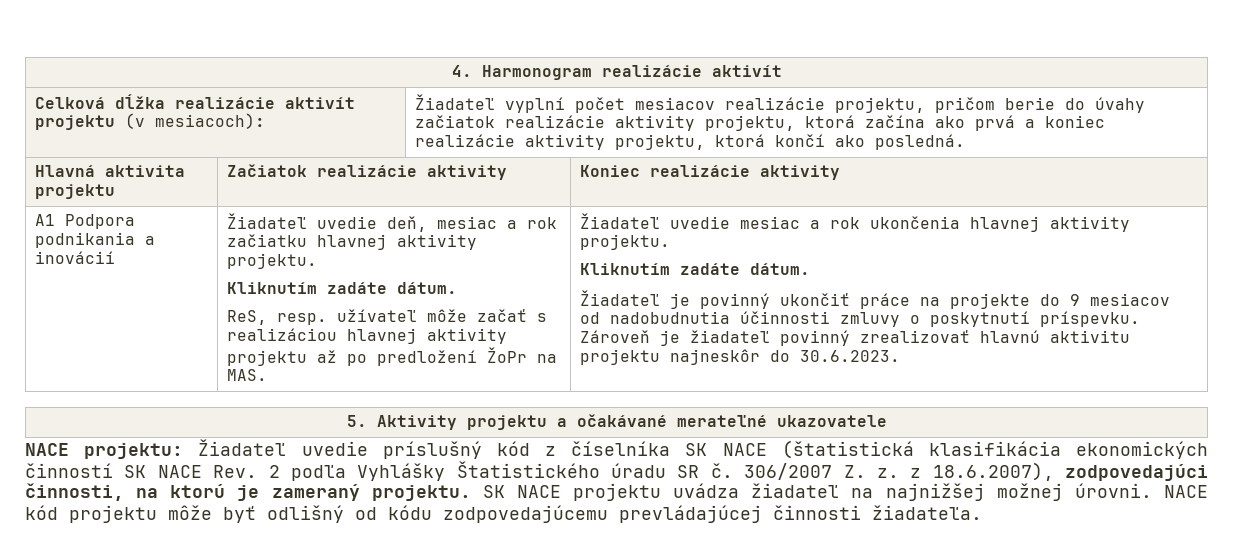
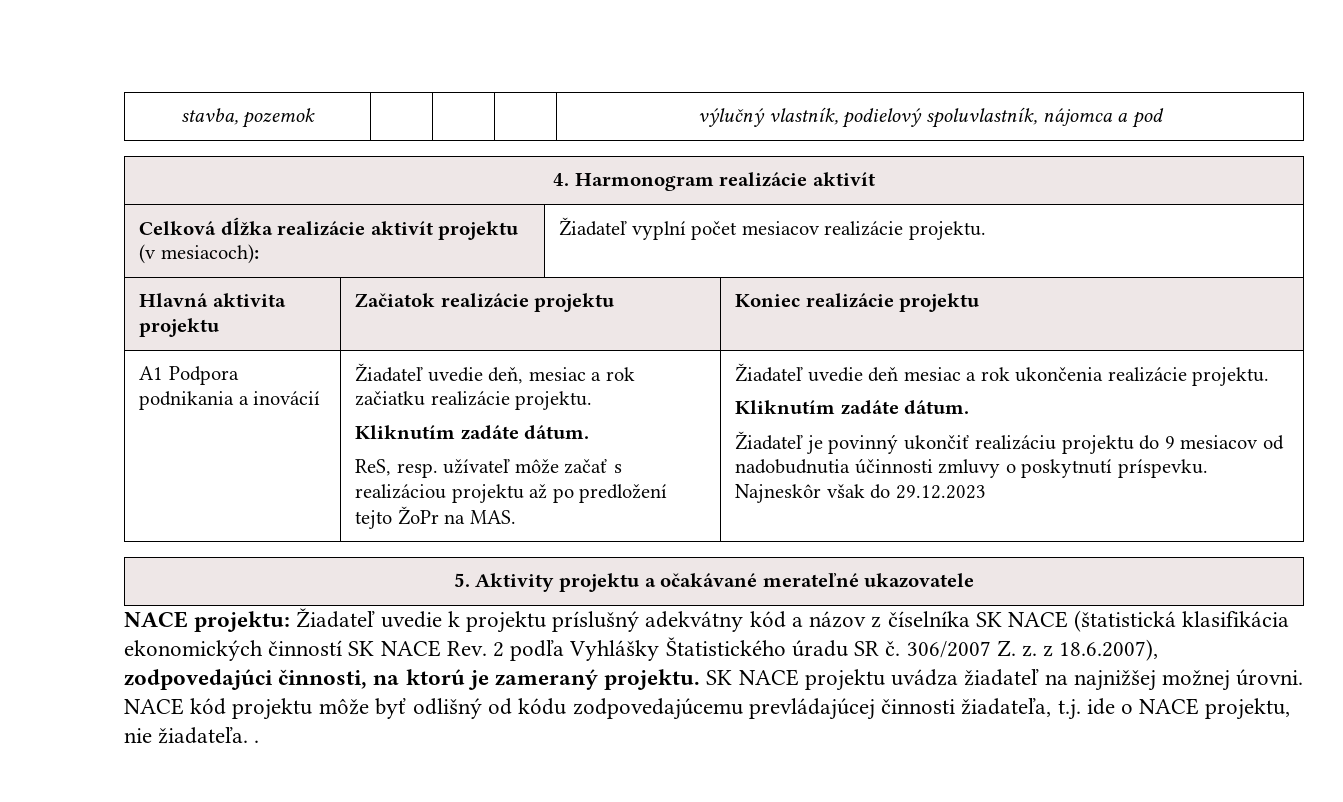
(451, 71) none -> [180,108,316,128] [698,107,1164,128] stavba, pozemok | | | | výlučný vlastník, podielový spoluvlastník, nájomca a pod //
[835,97,1146,113] [415,115,1106,131] [415,134,966,150] projektu, pričom berie do úvahy začiatok realizácie aktivity projektu, ktorá začína ako prvá a koniec realizácie aktivity projektu, ktorá končí ako posledná. -> [908,221,986,240] projektu.
[427,165,508,180] aktivity -> [534,293,615,312] projektu
[760,165,841,180] aktivity -> [899,293,980,312] projektu
[317,234,478,250] hlavnej aktivity -> [430,391,510,406] realizácie
[347,328,508,344] hlavnej aktivity -> (447, 491) none
(478, 358) none -> [355,510,393,529] tejto
(731, 222) none -> [868,367,899,382] deň
[970,216,1131,232] hlavnej aktivity -> [1107,367,1187,382] realizácie
[860,293,1031,309] práce na projekte -> [975,435,1134,454] realizáciu projektu
[580,330,1131,346] [580,349,901,365] Zároveň je žiadateľ povinný zrealizovať hlavnú aktivitu projektu najneskôr do 30.6.2023. -> [735,484,986,503] Najneskôr však do 29.12.2023
[382,441,530,459] príslušný kód -> [447,611,867,633] k projektu príslušný adekvátny kód a názov
[872,505,982,520] žiadateľa. -> [961,697,1291,720] [124,726,260,744] žiadateľa, t.j. ide o NACE projektu, nie žiadateľa. .

